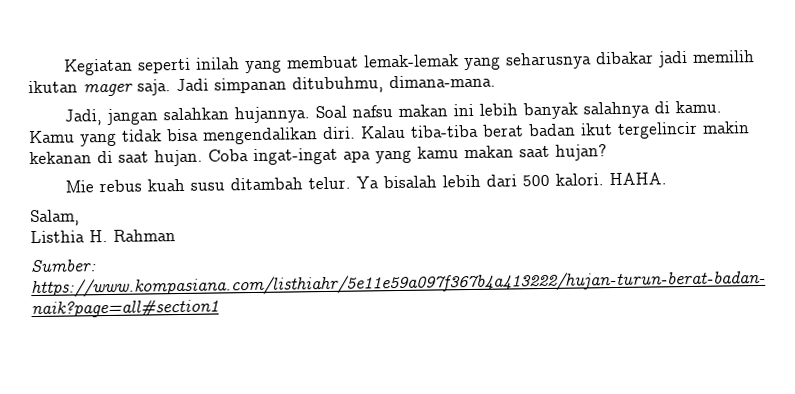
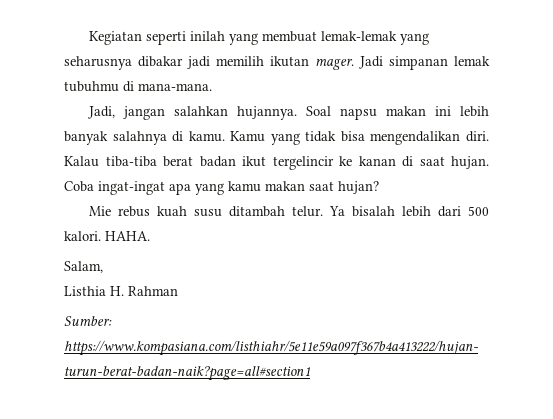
[83,74,496,97] mager saja. Jadi simpanan ditubuhmu, dimana-mana. -> [315,56,490,70] [64,81,212,92] mager. Jadi simpanan lemak tubuhmu di mana-mana.
[351,105,393,118] nafsu -> [340,108,378,120] napsu
[702,121,750,134] [29,151,92,165] makin kekanan -> [339,156,396,166] ke kanan

